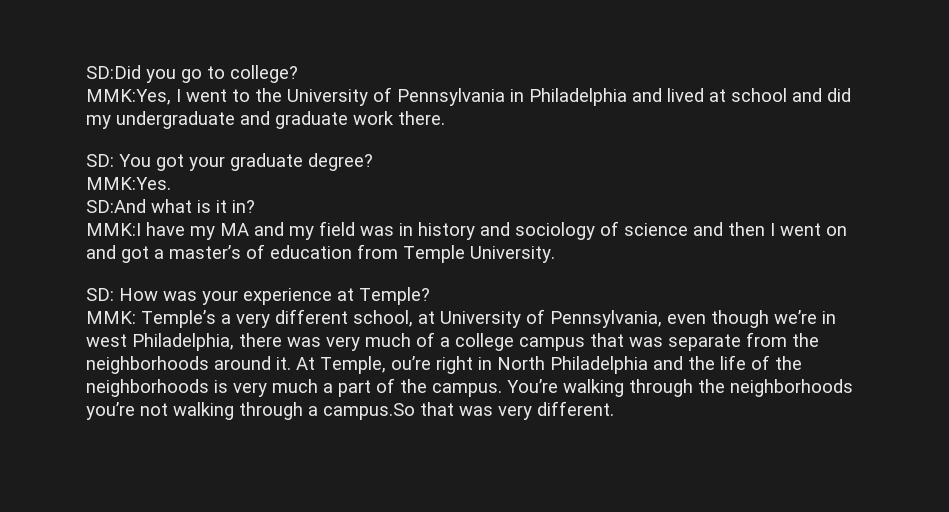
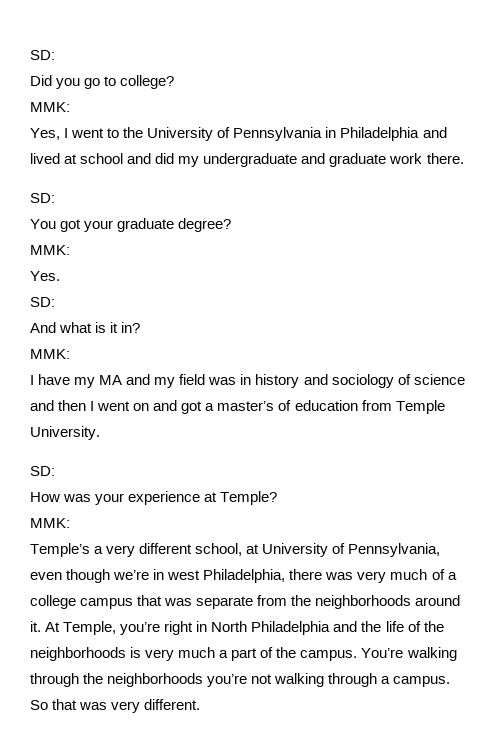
[86,65,141,79] SD:Did -> [30,50,55,60] [30,75,52,86] SD: // Did
[86,89,171,105] MMK:Yes, -> [30,102,70,112] [30,128,60,140] MMK: // Yes,
(114, 160) none -> (55, 198) //
[86,177,171,190] [86,199,146,213] MMK:Yes. // SD:And -> [30,245,70,255] [30,271,60,281] [30,297,55,307] [30,322,56,333] MMK: // Yes. // SD: // And
[86,223,141,236] MMK:I -> [30,349,70,359] [30,375,34,385] MMK: // I
(114, 294) none -> (55, 471) //
(136, 317) none -> (70, 523) //
[391,356,431,370] ou’re -> [120,622,161,635] you’re
[323,403,415,420] campus.So -> [393,676,451,687] [30,700,48,710] campus. So

